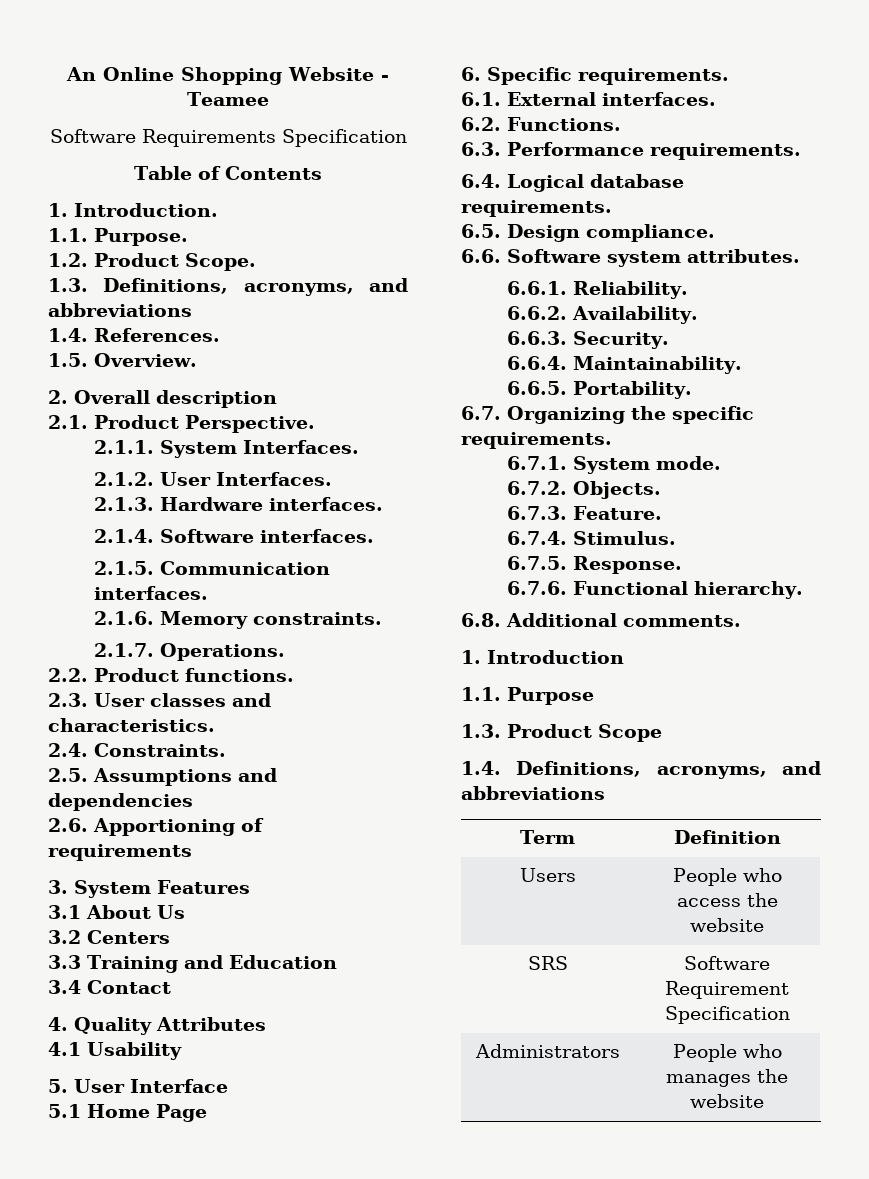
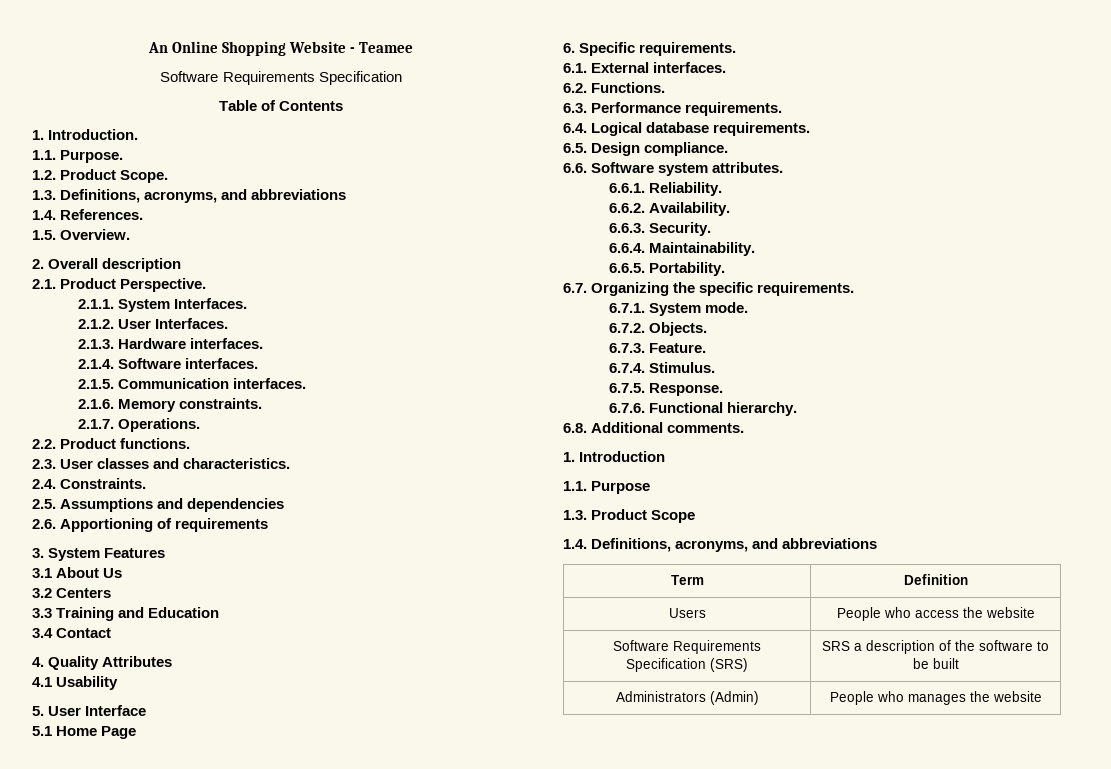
[527,956,568,970] [684,956,770,970] [665,981,789,999] [664,1006,790,1024] SRS | Software Requirement Specification -> [613,640,761,654] [626,658,748,672] [822,640,1049,654] [912,658,959,669] Software Requirements Specification (SRS) | SRS a description of the software to be built
(620, 1051) none -> [709,691,759,705] (Admin)

